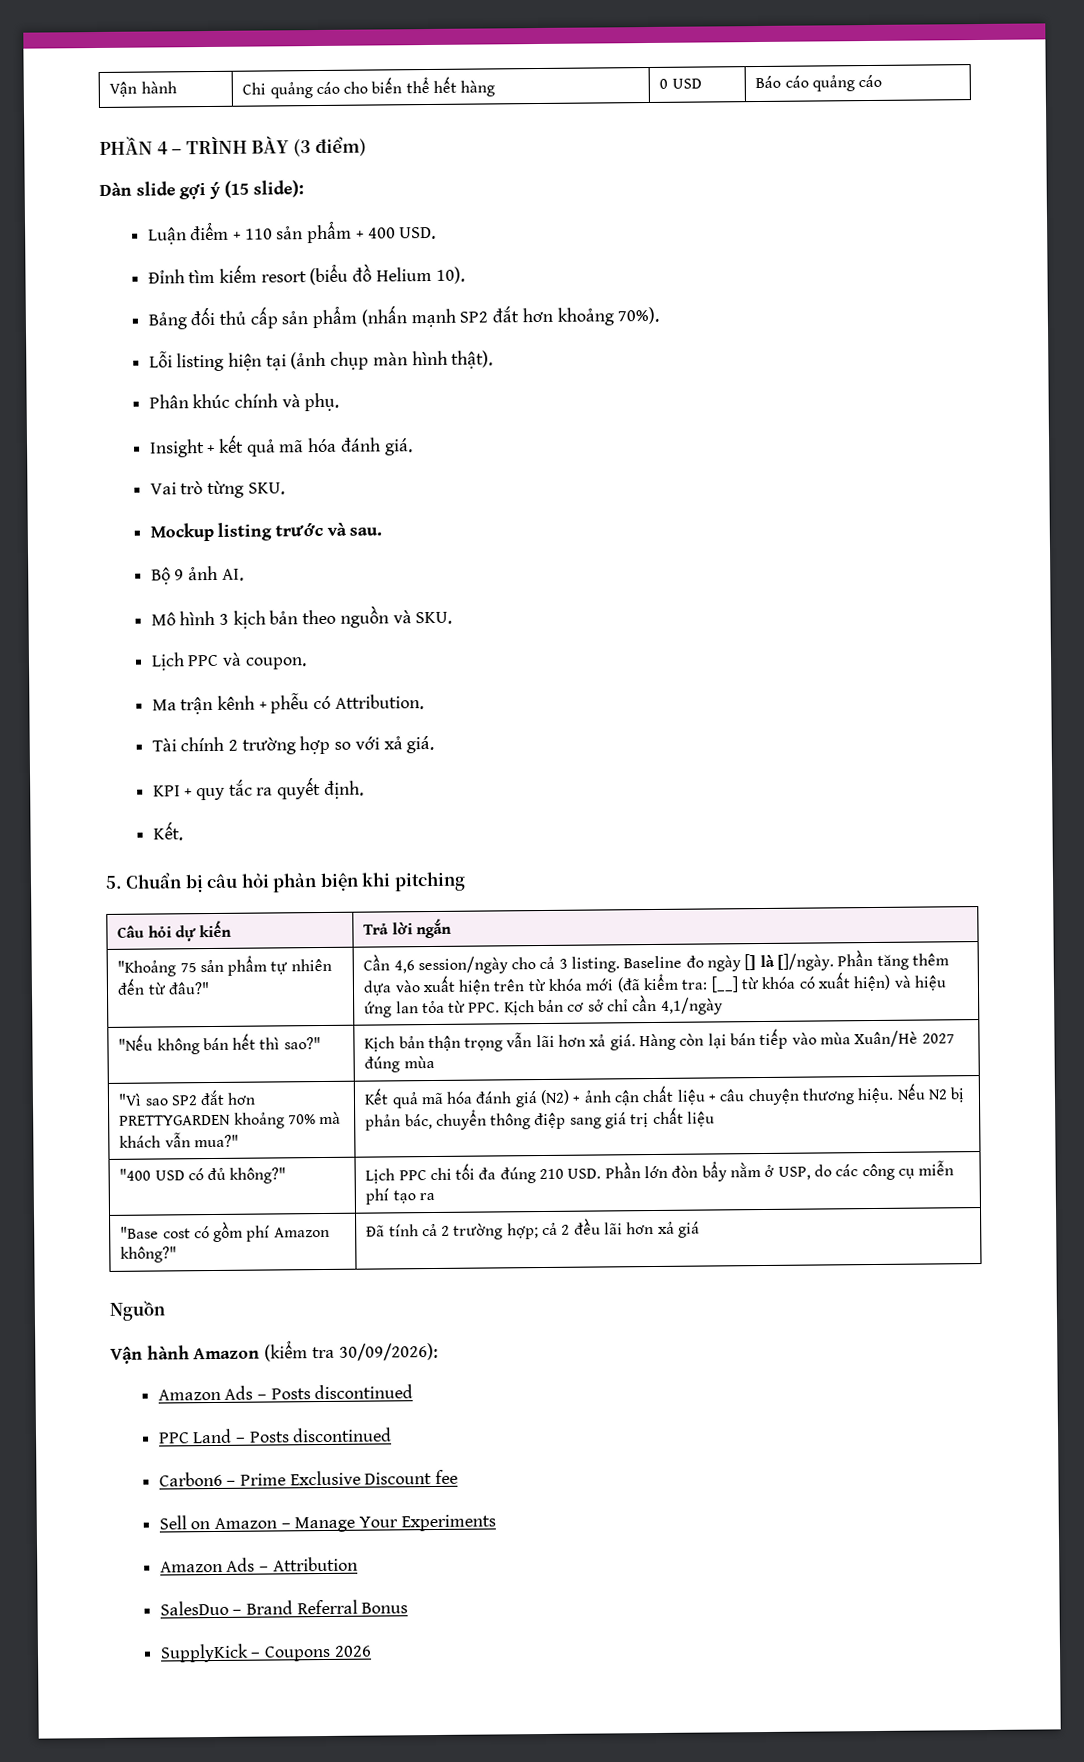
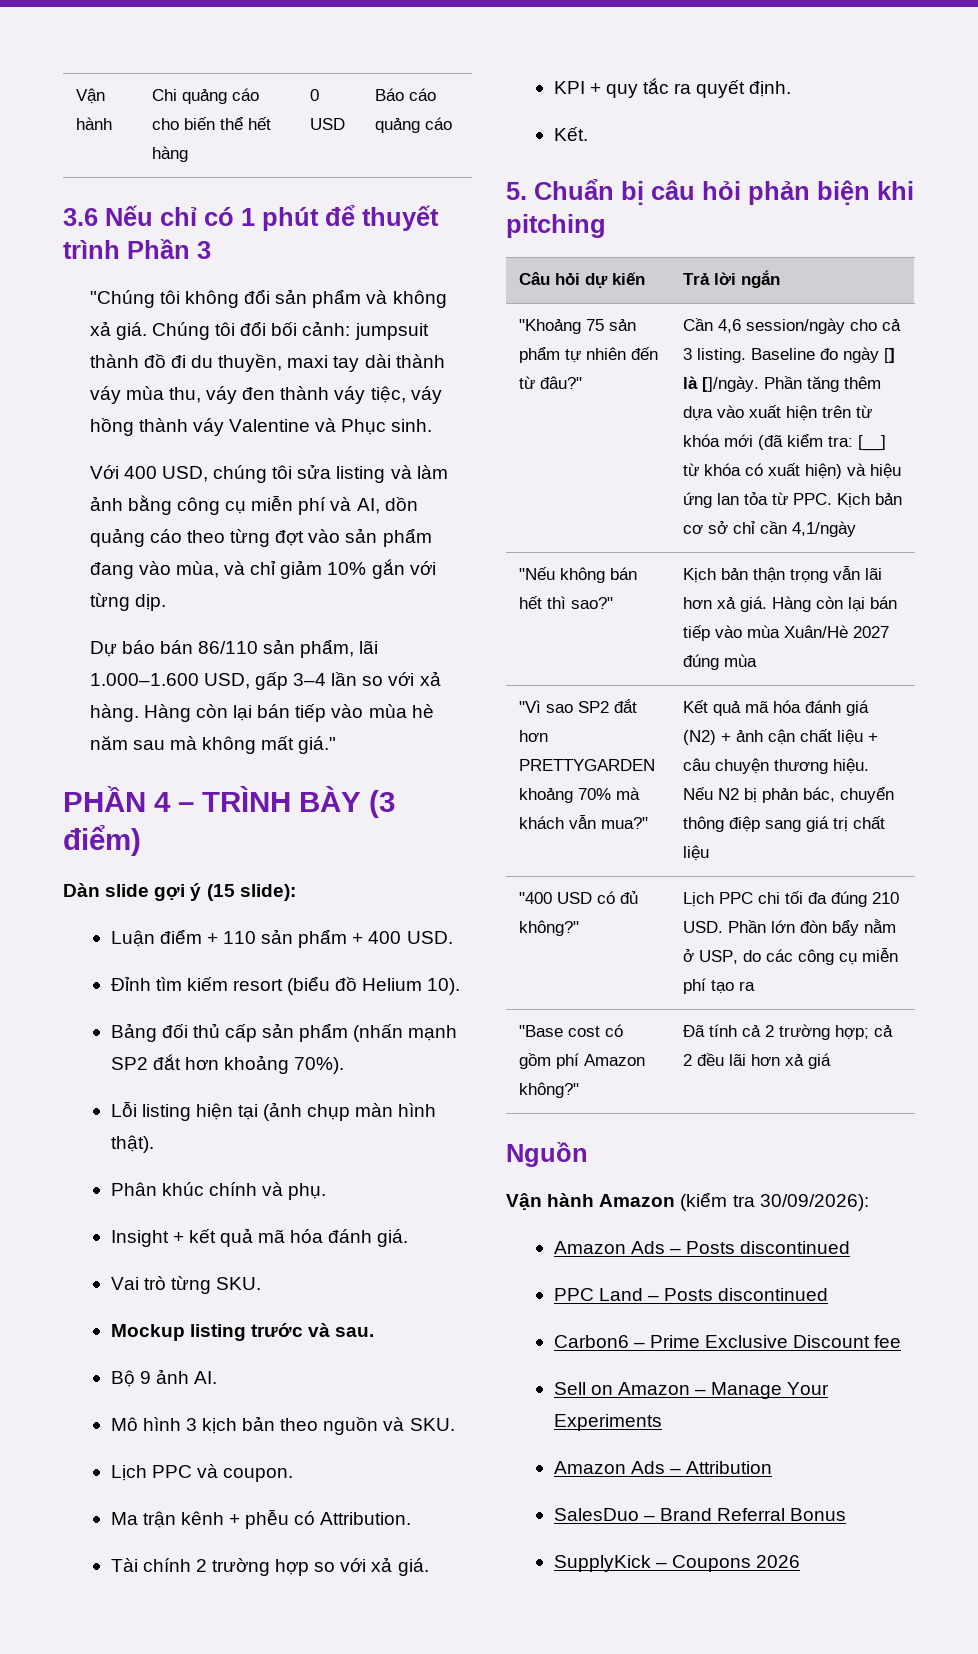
(883, 81) none -> [63,205,439,231] [63,239,211,259] [89,289,447,308] [89,321,429,340] [89,354,445,372] [89,386,442,404] [89,418,433,436] [89,464,448,483] [89,495,418,515] [89,528,432,547] [89,559,436,579] [89,593,166,611] [89,639,379,658] [89,671,441,690] [89,704,434,722] [89,736,337,754] // 3.6 Nếu chỉ có 1 phút để thuyết trình Phần 3 // "Chúng tôi không đổi sản phẩm và không xả giá. Chúng tôi đổi bối cảnh: jumpsuit thành đồ đi du thuyền, maxi tay dài thành váy mùa thu, váy đen thành váy tiệc, váy hồng thành váy Valentine và Phục sinh. // Với 400 USD, chúng tôi sửa listing và làm ảnh bằng công cụ miễn phí và AI, dồn quảng cáo theo từng đợt vào sản phẩm đang vào mùa, và chỉ giảm 10% gắn với từng dịp. // Dự báo bán 86/110 sản phẩm, lãi 1.000–1.600 USD, gấp 3–4 lần so với xả hàng. Hàng còn lại bán tiếp vào mùa hè năm sau mà không mất giá."

